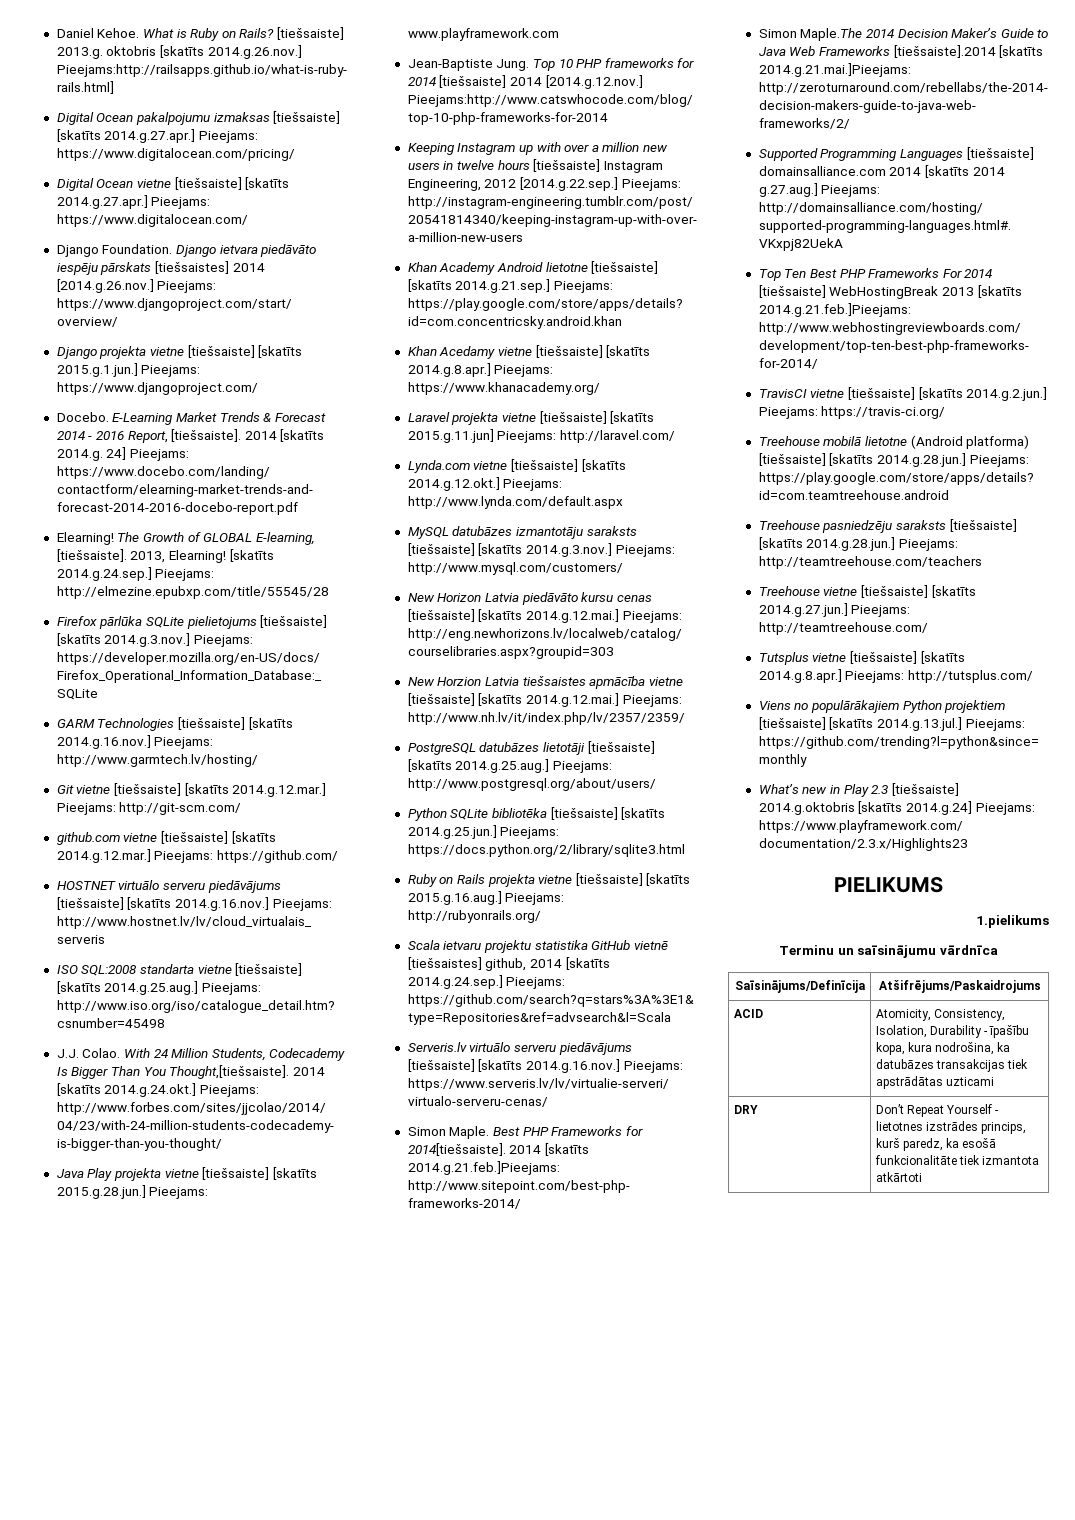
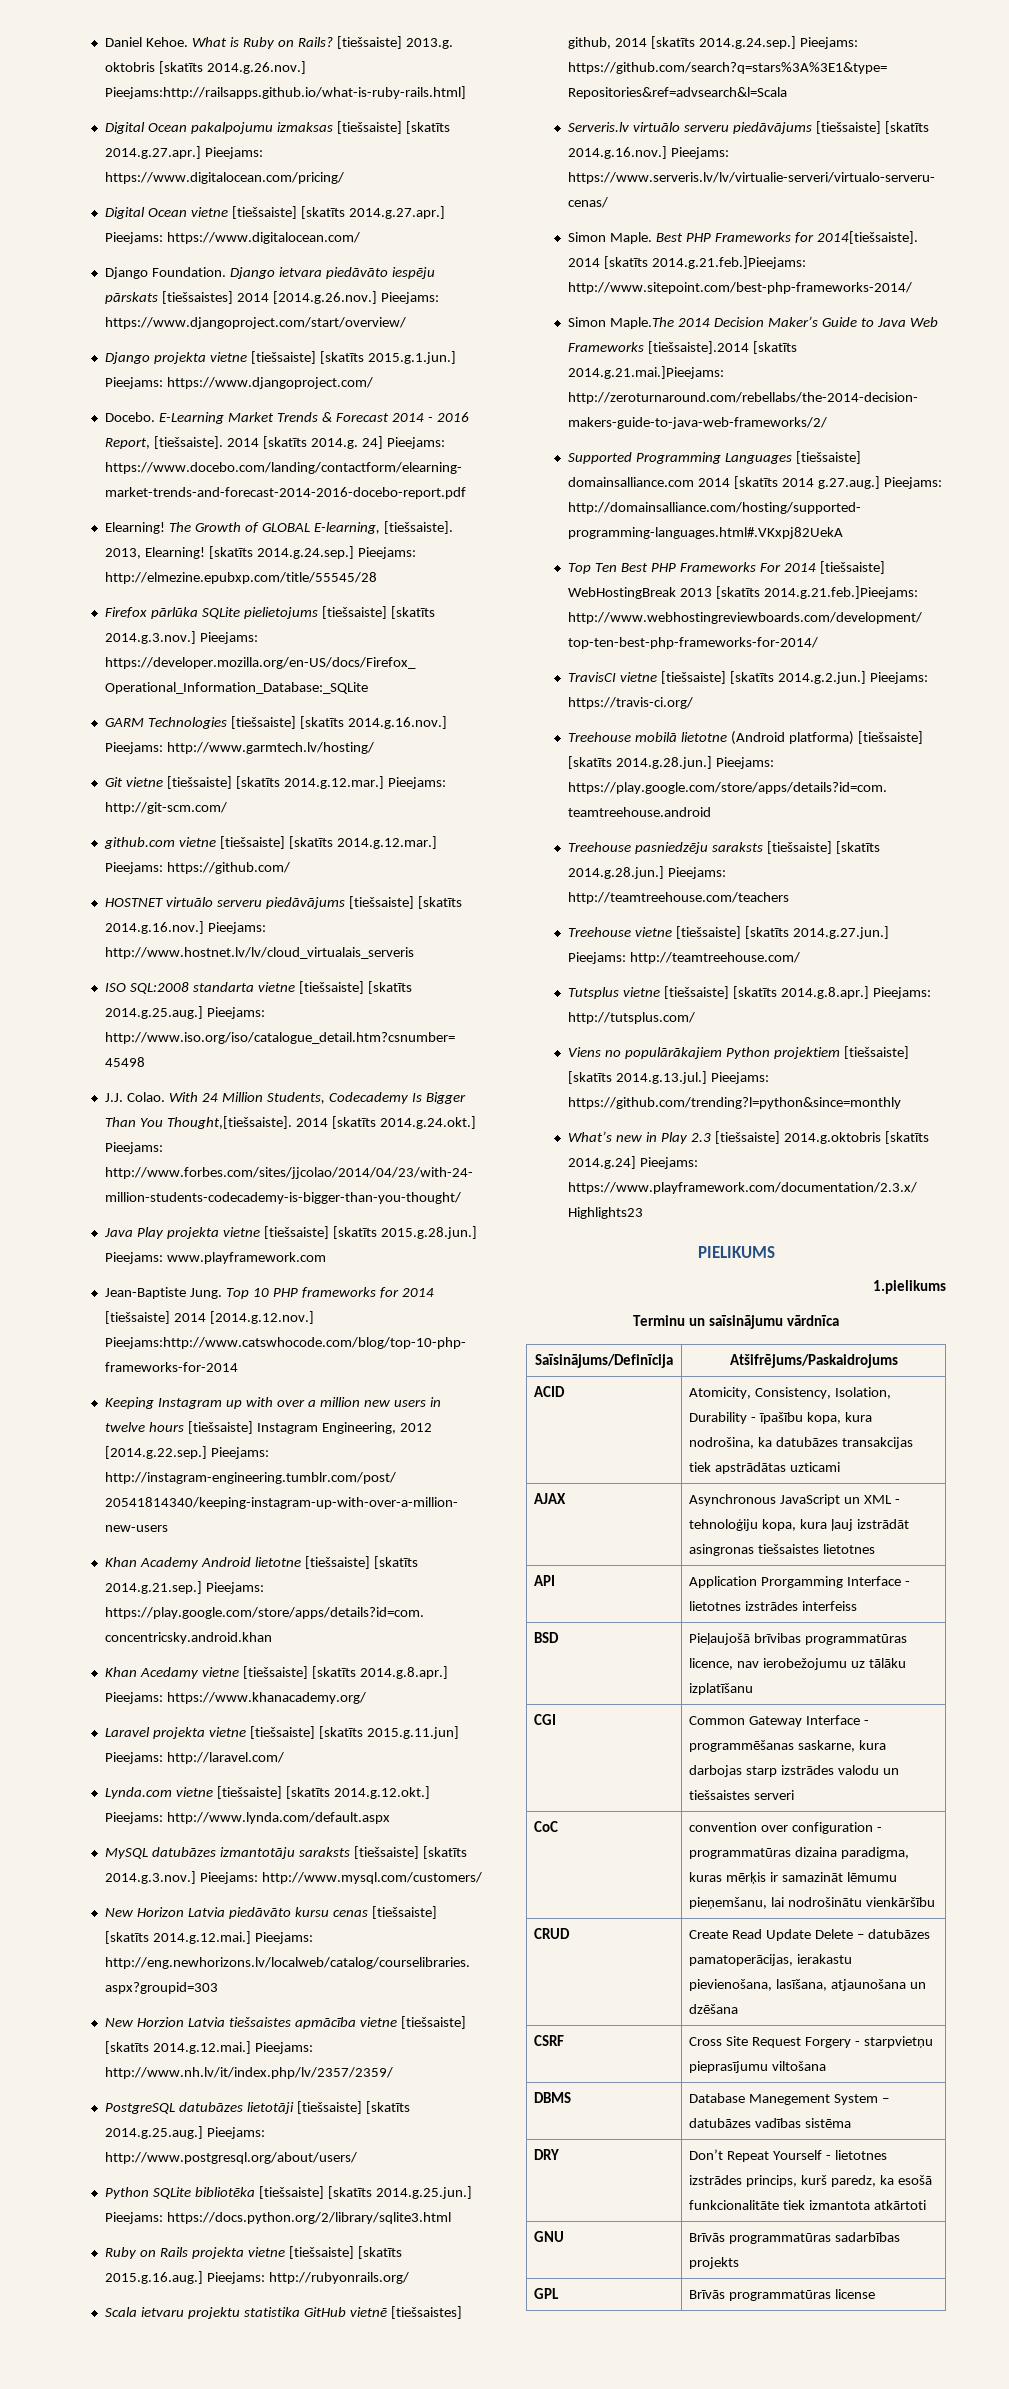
(994, 1081) none -> [534,1493,567,1504] [689,1494,901,1506] [689,1519,910,1531] [689,1544,876,1556] [534,1575,556,1586] [689,1576,911,1588] [689,1601,858,1611] [534,1632,560,1643] [689,1633,908,1645] [689,1658,907,1670] [689,1683,754,1695] [534,1714,557,1725] [689,1715,870,1727] [689,1740,887,1752] [689,1765,900,1777] [689,1790,795,1800] [534,1821,559,1832] [689,1822,883,1834] [689,1847,910,1859] [689,1872,898,1884] [689,1897,936,1909] [534,1928,571,1939] [689,1929,931,1941] [689,1954,853,1966] [689,1979,927,1991] [689,2004,739,2014] [534,2035,565,2046] [689,2036,934,2048] [689,2061,827,2073] [534,2092,572,2103] [689,2093,890,2105] [689,2118,852,2128] // AJAX | Asynchronous JavaScript un XML - tehnoloģiju kopa, kura ļauj izstrādāt asingronas tiešsaistes lietotnes // API | Application Prorgamming Interface - lietotnes izstrādes interfeiss // BSD | Pieļaujošā brīvibas programmatūras licence, nav ierobežojumu uz tālāku izplatīšanu // CGI | Common Gateway Interface - programmēšanas saskarne, kura darbojas starp izstrādes valodu un tiešsaistes serveri // CoC | convention over configuration - programmatūras dizaina paradigma, kuras mērķis ir samazināt lēmumu pieņemšanu, lai nodrošinātu vienkāršību // CRUD | Create Read Update Delete – datubāzes pamatoperācijas, ierakastu pievienošana, lasīšana, atjaunošana un dzēšana // CSRF | Cross Site Request Forgery - starpvietņu pieprasījumu viltošana // DBMS | Database Manegement System – datubāzes vadības sistēma
(922, 1177) none -> [534,2231,565,2242] [689,2232,901,2244] [689,2257,740,2269] [534,2288,560,2299] [689,2289,876,2301] // GNU | Brīvās programmatūras sadarbības projekts // GPL | Brīvās programmatūras license

